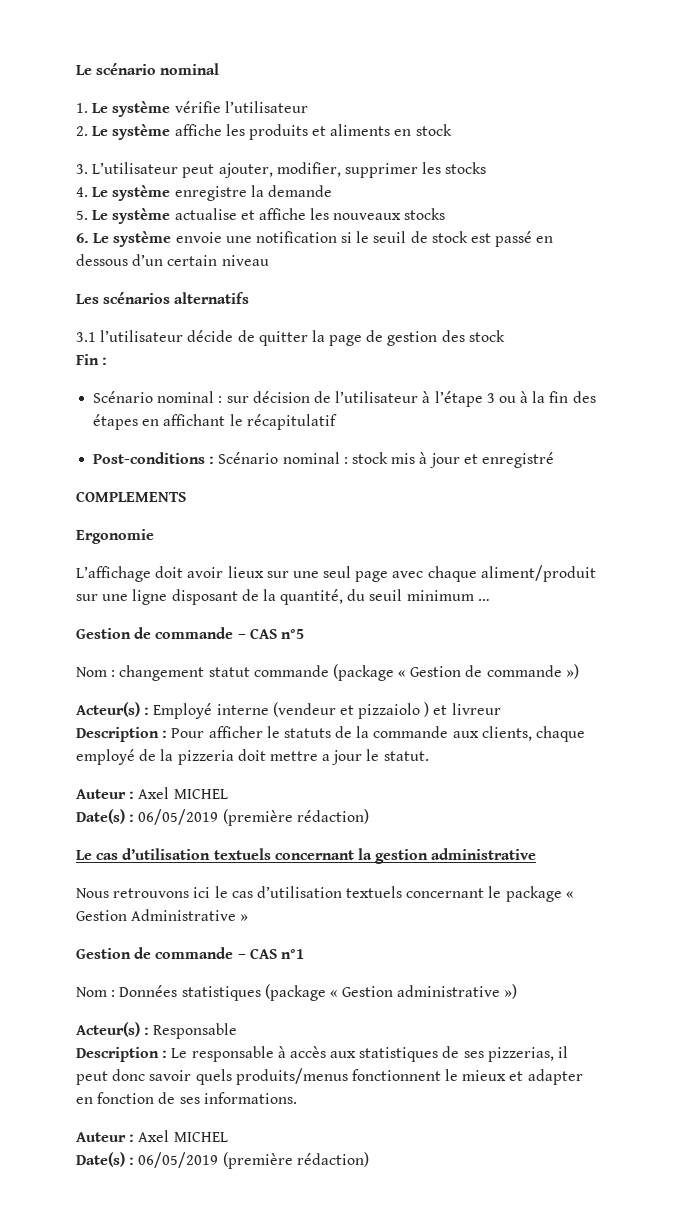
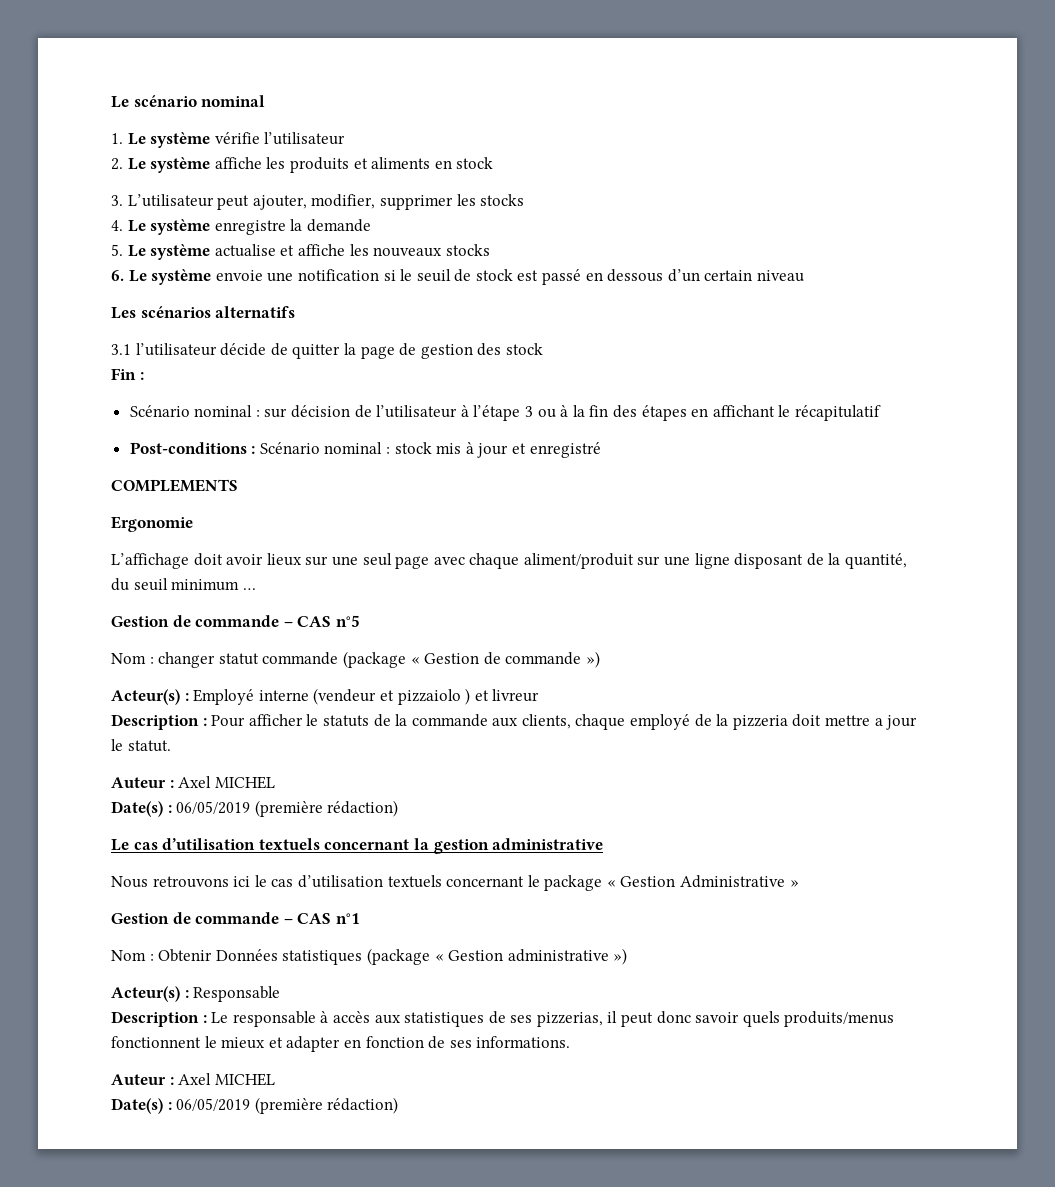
[119,665,205,681] changement -> [158,652,216,668] changer
(116, 993) none -> [158,949,213,962] Obtenir

